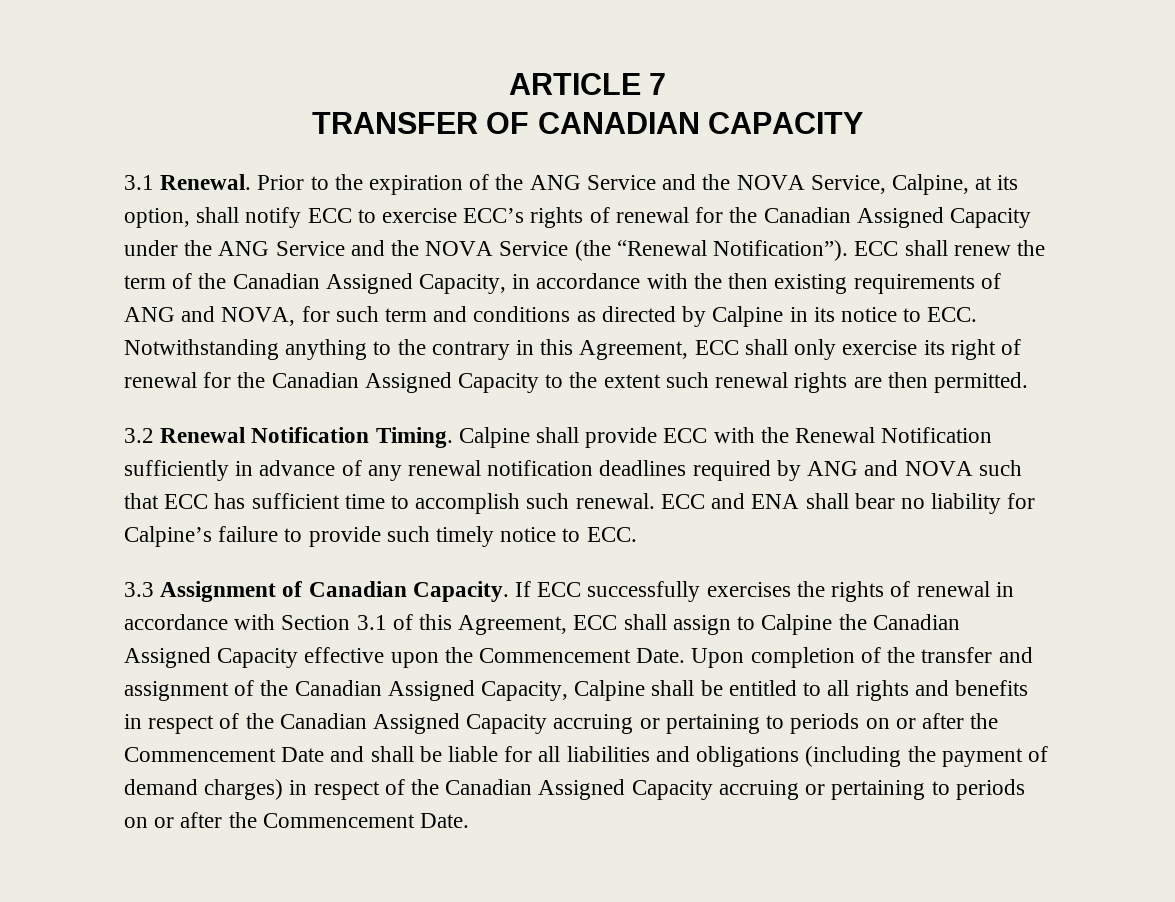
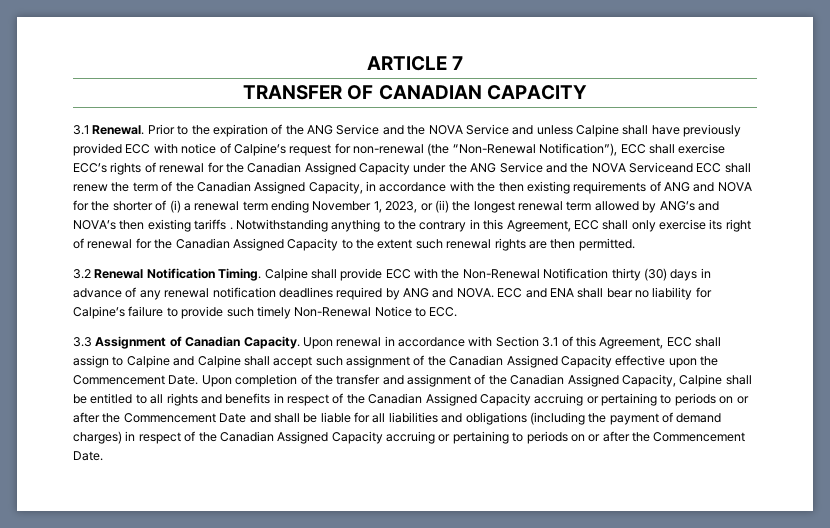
[810,174,1019,195] [124,207,376,228] Service, Calpine, at its option, shall notify ECC to -> [465,124,742,137] [73,143,675,156] Service and unless Calpine shall have previously provided ECC with notice of Calpine’s request for non-renewal (the “Non-Renewal Notification”), ECC shall
[499,240,849,261] Service (the “Renewal Notification”). -> [629,162,693,173] Serviceand
[221,306,978,327] NOVA, for such term and conditions as directed by Calpine in its notice to ECC. -> [717,182,752,192] [73,200,719,213] [73,219,233,232] NOVA for the shorter of (i) a renewal term ending November 1, 2023, or (ii) the longest renewal term allowed by ANG’s and NOVA’s then existing tariffs .
[795,427,993,443] [124,460,229,481] Renewal Notification sufficiently -> [462,268,698,281] Non-Renewal Notification thirty (30) days
[904,460,1022,476] [124,493,655,514] NOVA such that ECC has sufficient time to accomplish such renewal. -> [456,288,494,298] NOVA.
[500,527,557,542] notice -> [294,306,412,317] Non-Renewal Notice
[515,581,911,602] If ECC successfully exercises the rights of -> [302,337,333,349] Upon
(833, 624) none -> [173,355,425,368] and Calpine shall accept such assignment of

